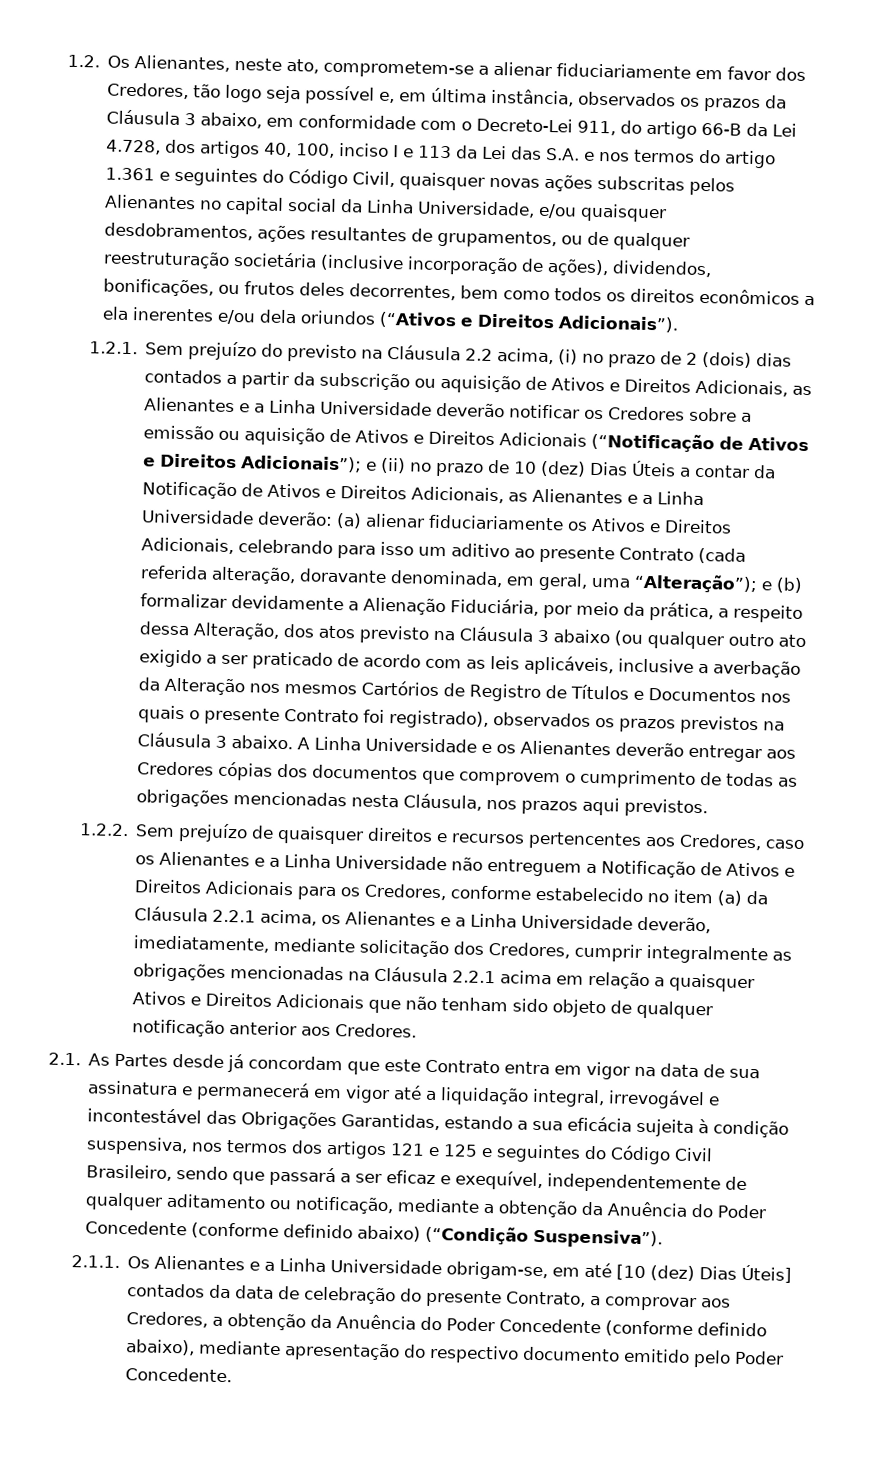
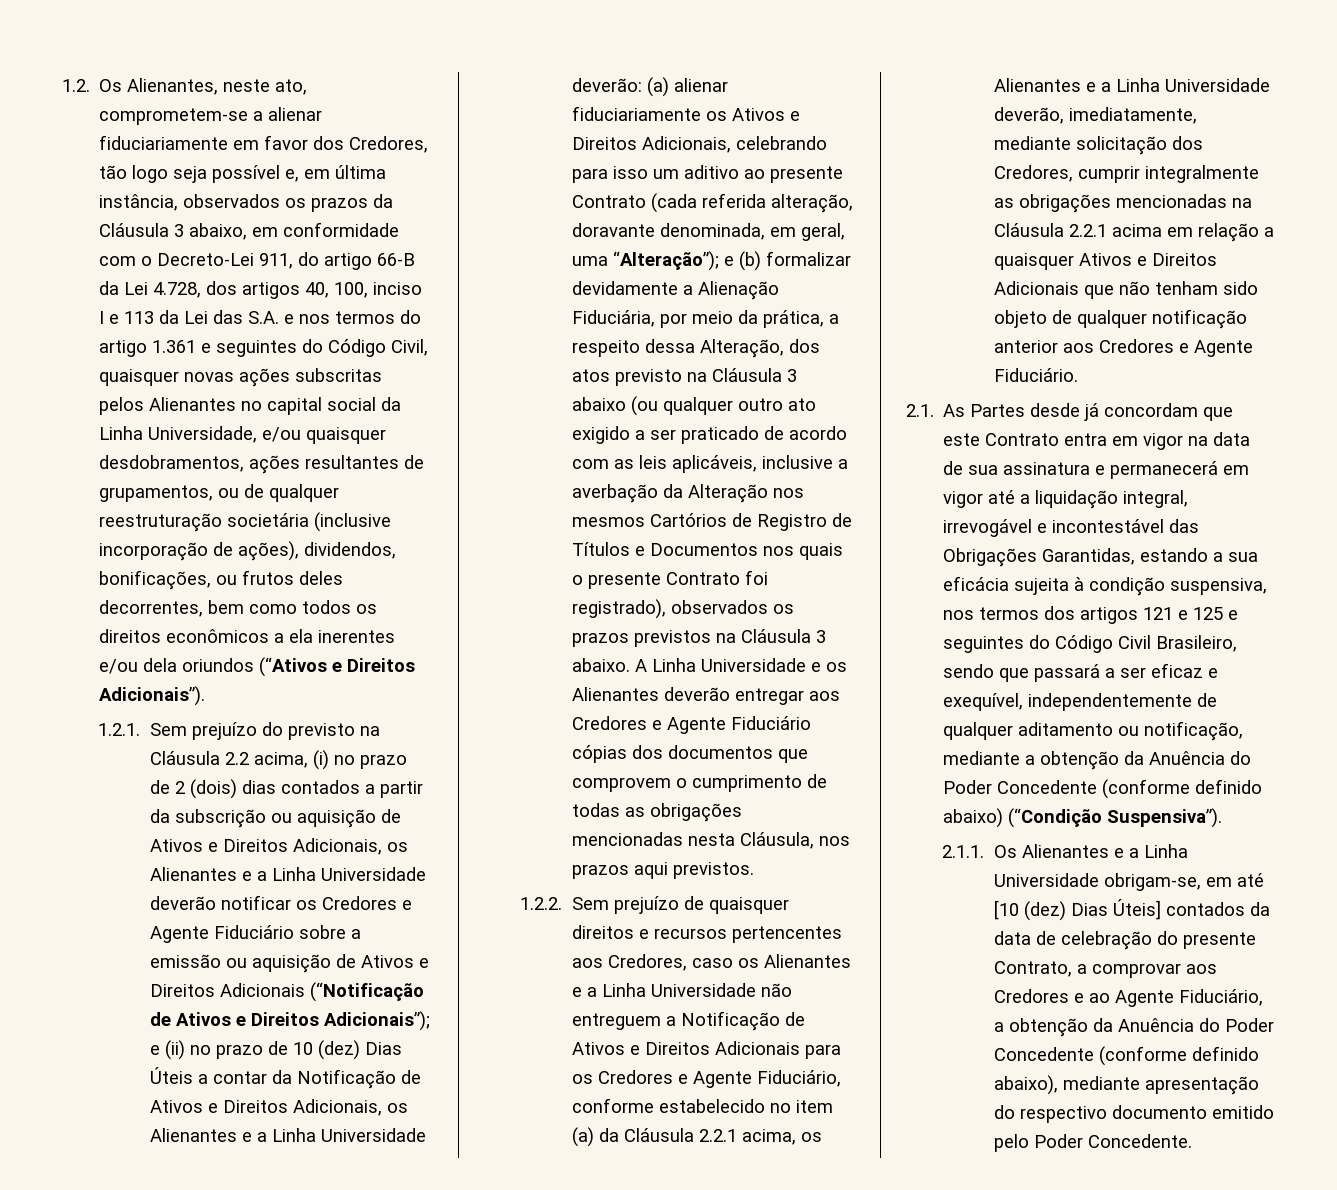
[791,385,812,396] as -> [386,842,408,852] os
(685, 413) none -> [401,900,412,910] [149,925,294,943] e Agente Fiduciário
[507,492,528,502] as -> [386,1103,408,1113] os
(214, 768) none -> [651,716,811,734] e Agente Fiduciário
[363,883,447,901] Credores, -> [597,1070,841,1088] Credores e Agente Fiduciário,
[334,1023,417,1038] Credores. -> [1098,339,1253,357] [993,368,1078,382] Credores e Agente Fiduciário.
[125,1311,208,1328] Credores, -> [993,989,1263,1007] Credores e ao Agente Fiduciário,

